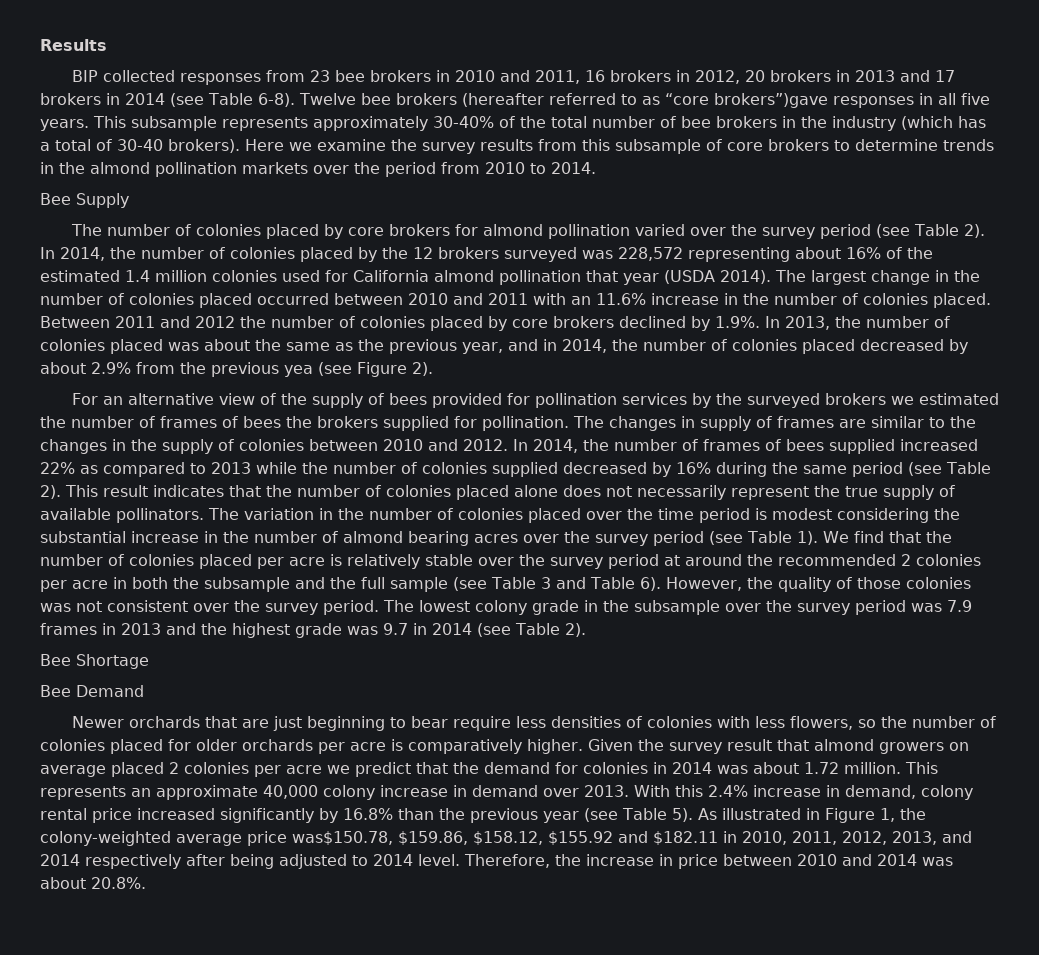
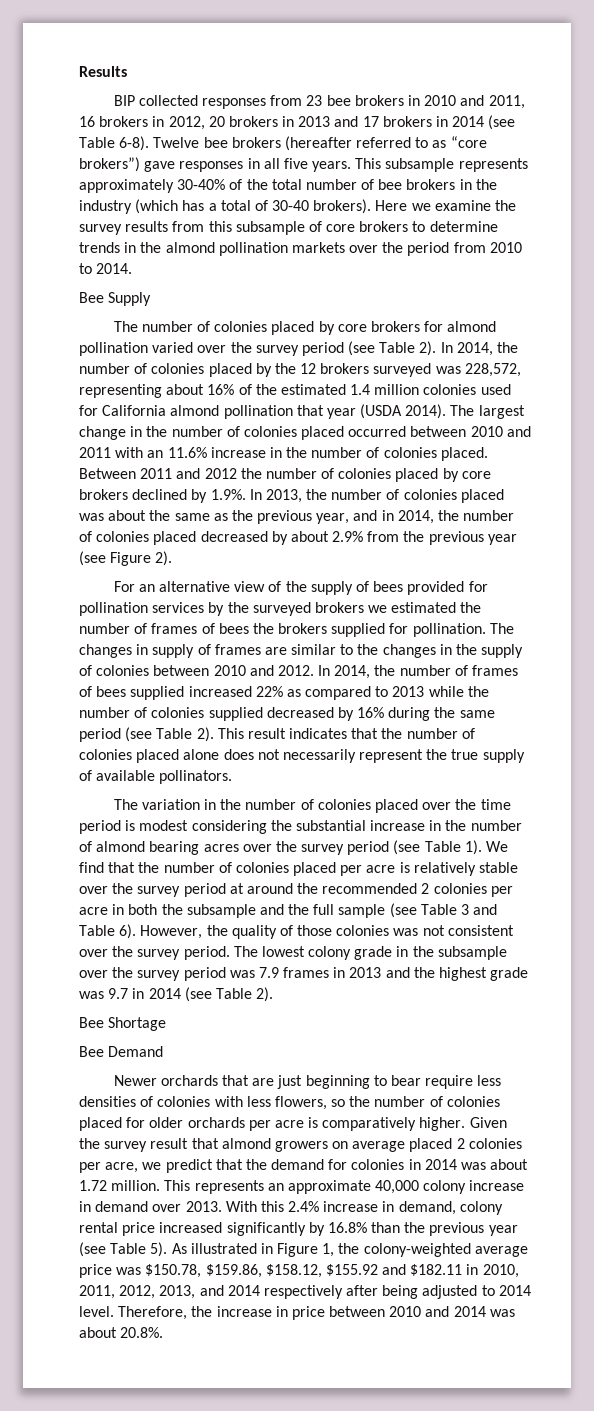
[713,93,828,108] brokers”)gave -> [79,157,176,172] brokers”) gave
[618,247,683,261] 228,572 -> [464,363,521,377] 228,572,
[284,365,313,377] yea -> [487,534,517,545] year
(204, 515) none -> (233, 777) //
[286,765,322,774] acre -> [105,1162,139,1173] acre,
[292,831,393,845] was$150.78, -> [116,1264,202,1278] was $150.78,

